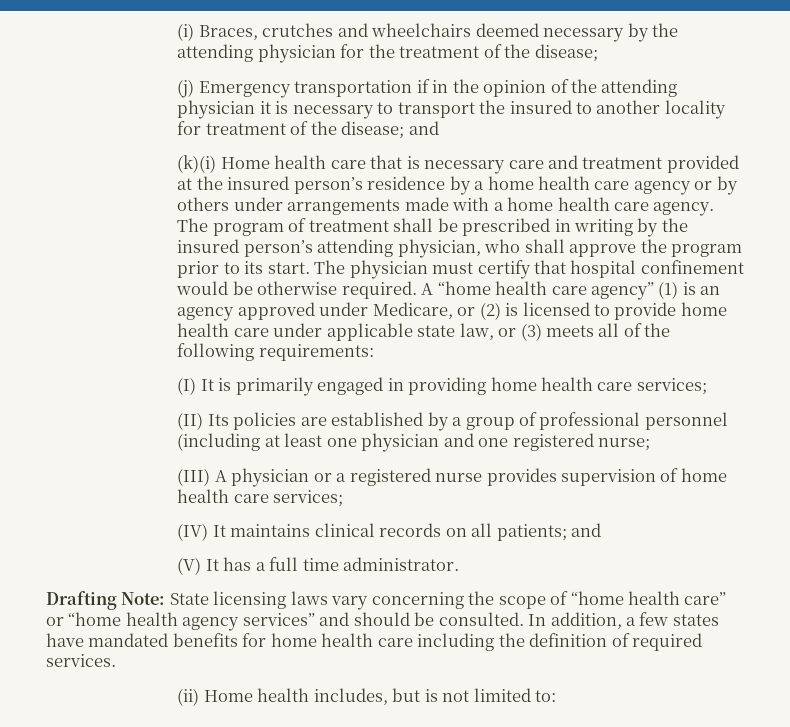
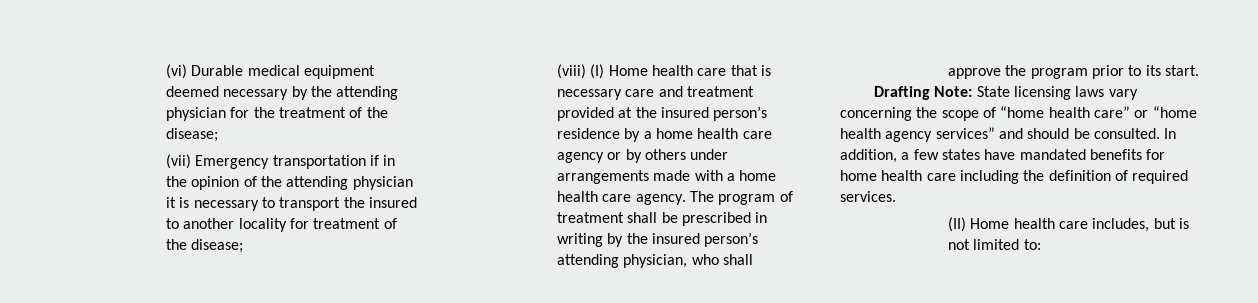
[177,23,472,41] (i) Braces, crutches and wheelchairs -> [166,64,375,79] (vi) Durable medical equipment
[177,79,195,98] (j) -> [166,154,191,169] (vii)
[408,121,439,135] [177,155,217,173] and // (k)(i) -> [557,64,605,79] // (viii) (I)
[314,260,744,279] [176,281,721,300] [177,302,727,321] [177,323,671,341] [177,343,374,361] [177,377,707,396] [177,412,728,431] [177,433,650,452] [177,468,727,487] [177,489,344,507] [177,523,601,541] [177,557,460,575] The physician must certify that hospital confinement would be otherwise required. A “home health care agency” (1) is an agency approved under Medicare, or (2) is licensed to provide home health care under applicable state law, or (3) meets all of the following requirements: // (I) It is primarily engaged in providing home health care services; // (II) Its policies are established by a group of professional personnel (including at least one physician and one registered nurse; // (III) A physician or a registered nurse provides supervision of home health care services; // (IV) It maintains clinical records on all patients; and // (V) It has a full time administrator. -> (1199, 70) none
[177,688,310,706] (ii) Home health -> [948,217,1088,232] (II) Home health care

